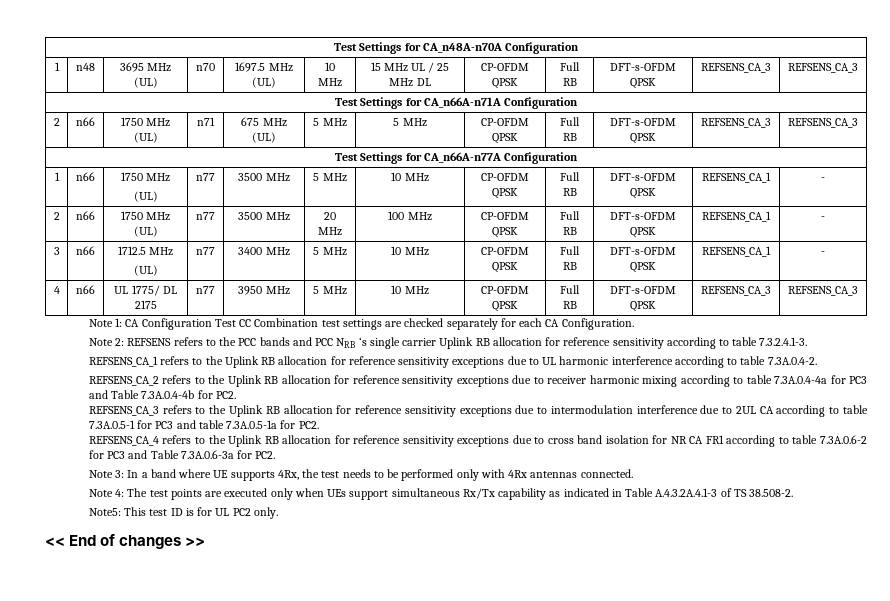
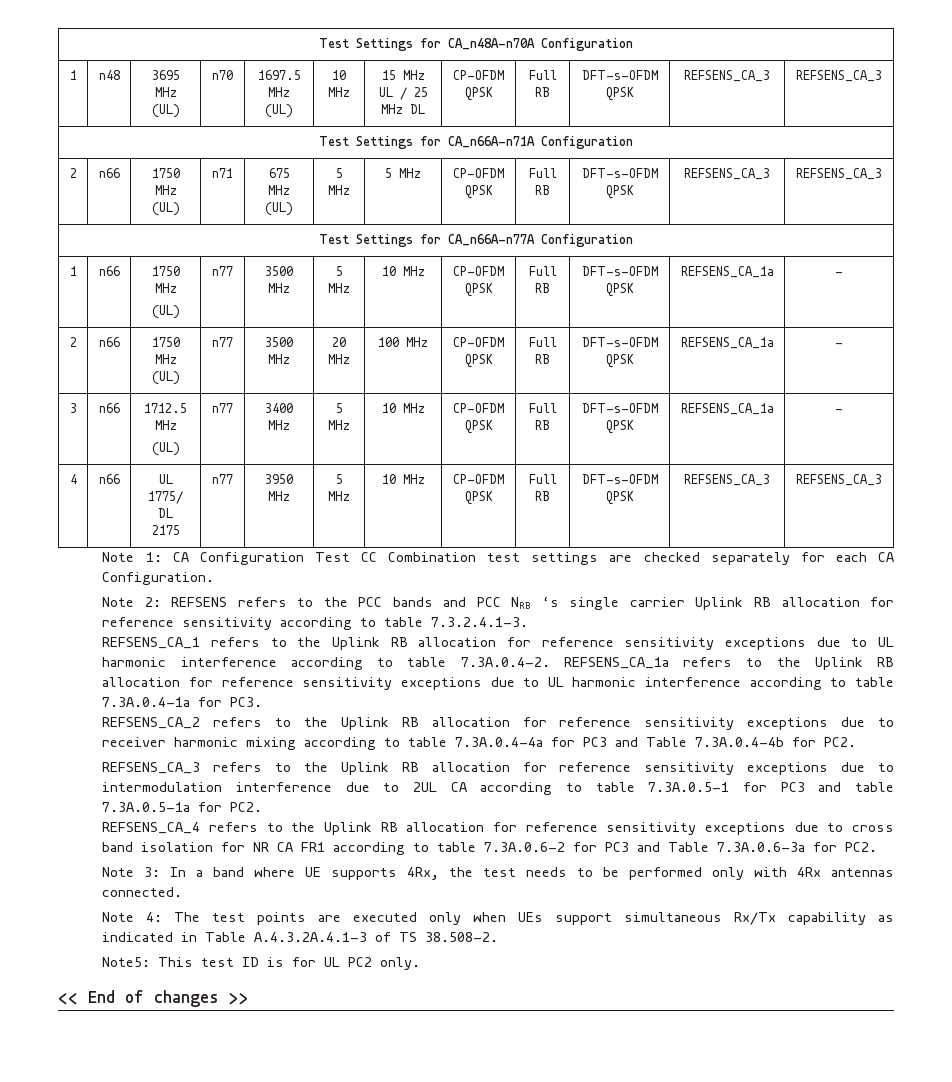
[702,172,771,183] REFSENS_CA_1 -> [680,266,774,278] REFSENS_CA_1a
[702,211,771,222] REFSENS_CA_1 -> [680,337,774,349] REFSENS_CA_1a
[702,246,771,257] REFSENS_CA_1 -> [680,403,774,415] REFSENS_CA_1a
(817, 361) none -> [563,657,894,670] [102,677,894,690] [102,697,263,707] REFSENS_CA_1a refers to the Uplink RB allocation for reference sensitivity exceptions due to UL harmonic interference according to table 7.3A.0.4-1a for PC3.

